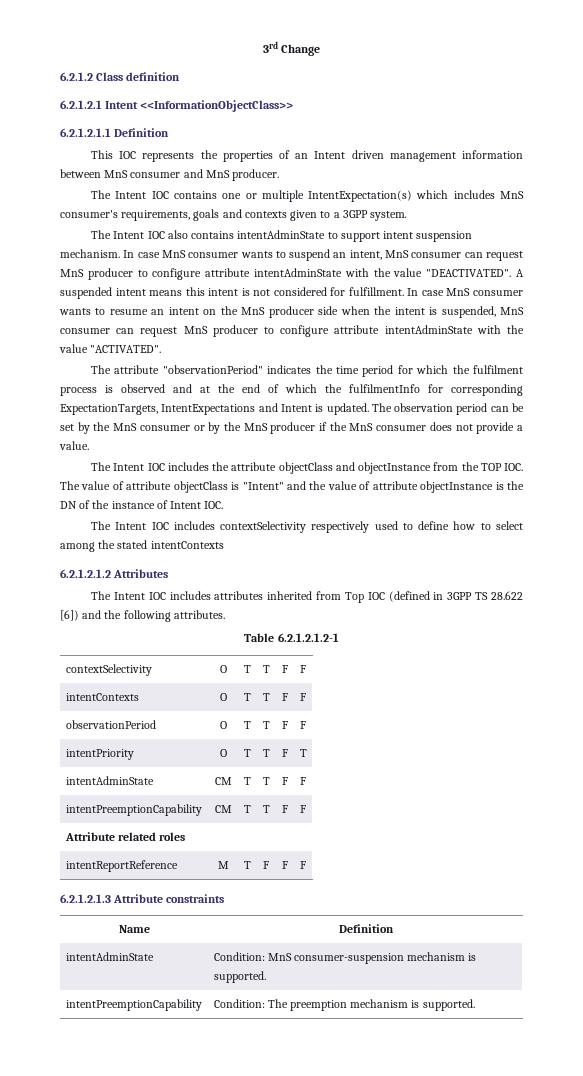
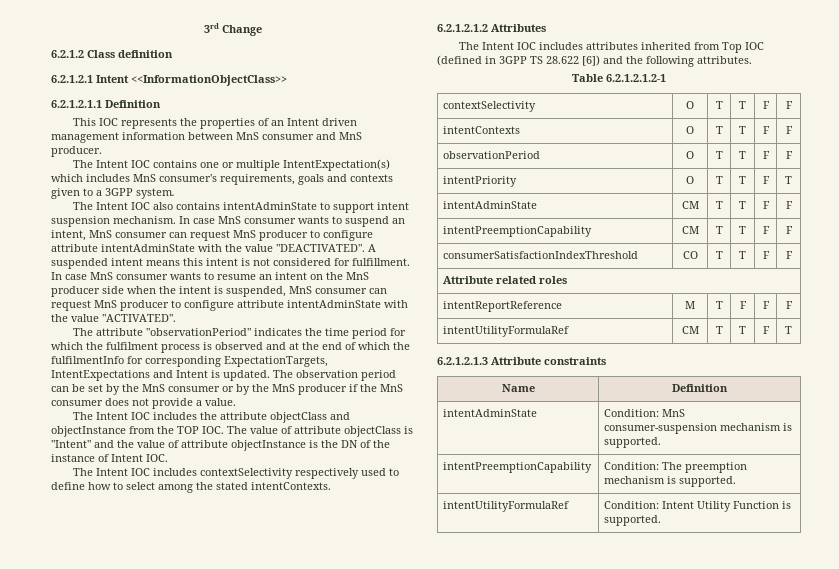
[150,541,224,549] intentContexts -> [251,482,331,490] intentContexts.
(306, 809) none -> [443,251,639,259] [682,251,698,259] [715,251,723,259] [739,251,746,259] [762,251,770,259] [785,251,793,259] // consumerSatisfactionIndexThreshold | CO | T | T | F | F
(306, 865) none -> [443,326,570,337] [681,326,699,334] [715,326,723,334] [739,326,746,334] [762,326,770,334] [785,326,792,334] // intentUtilityFormulaRef | CM | T | T | F | T
(475, 1005) none -> [443,501,570,512] [604,501,792,512] [604,515,662,526] // intentUtilityFormulaRef | Condition: Intent Utility Function is supported.

